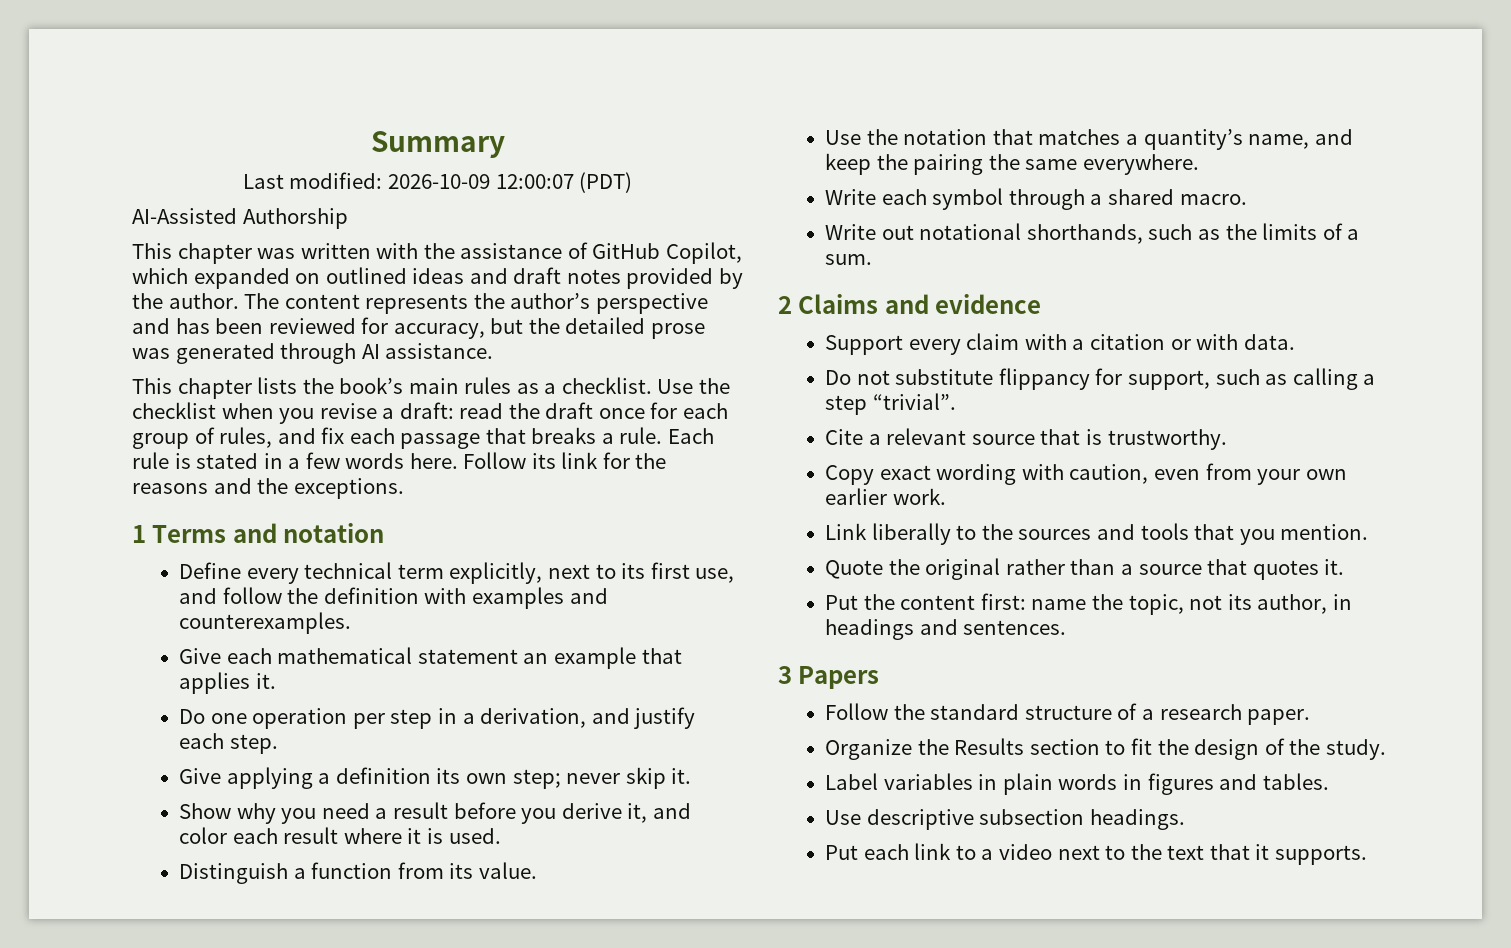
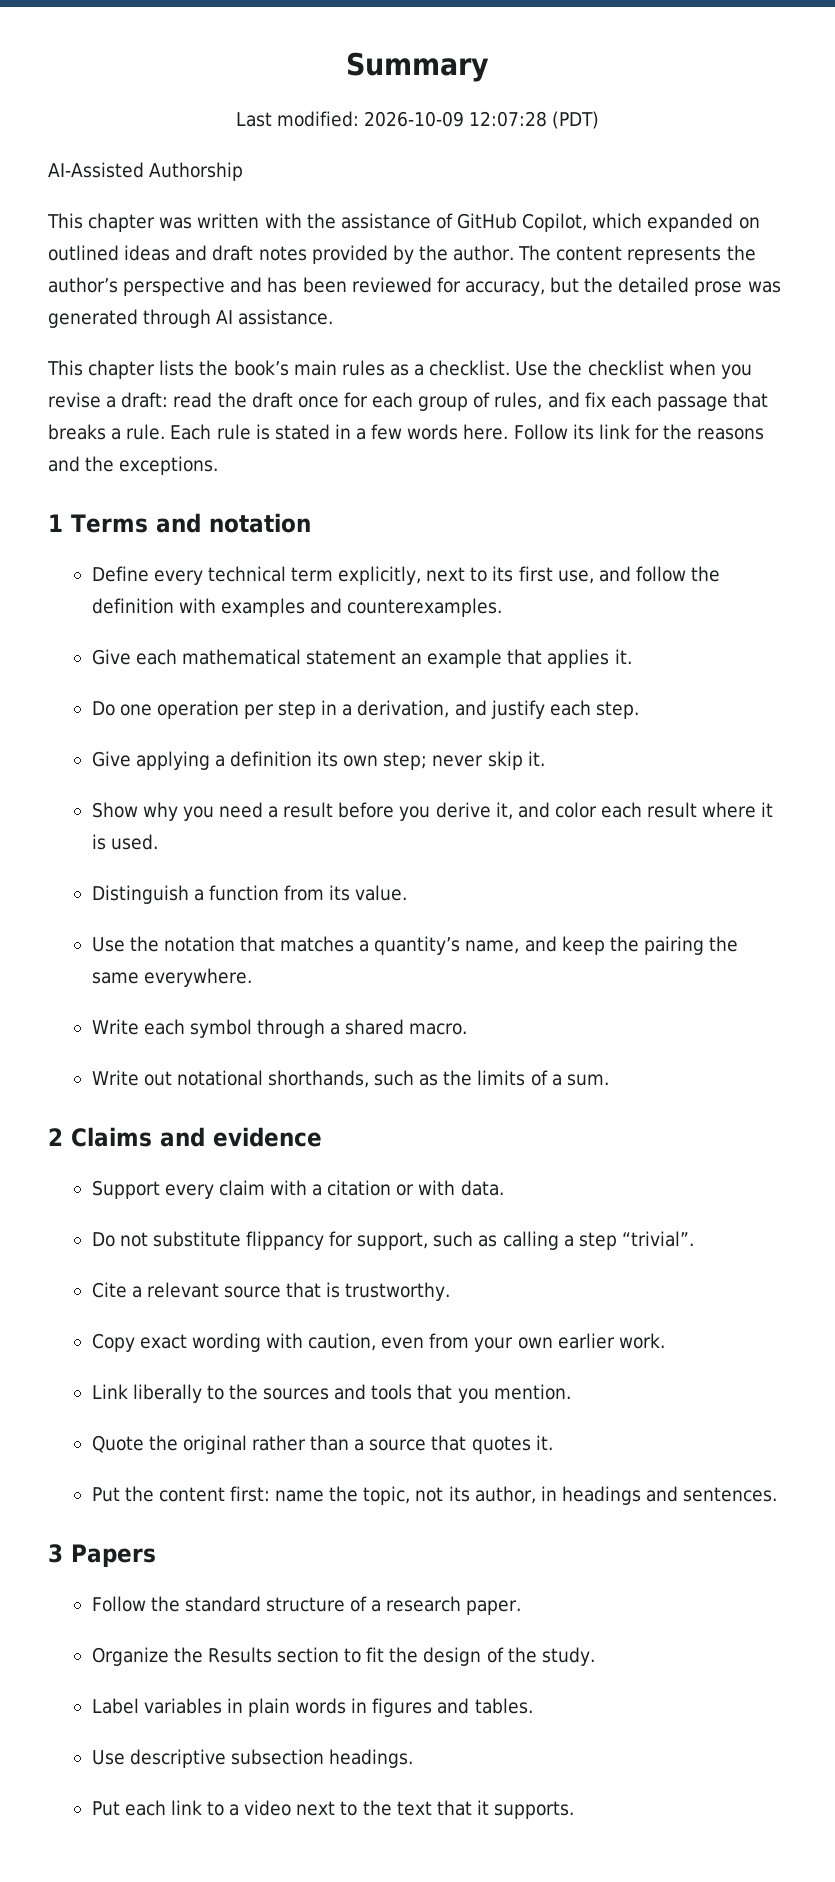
[495,174,574,189] 12:00:07 -> [469,111,548,127] 12:07:28

